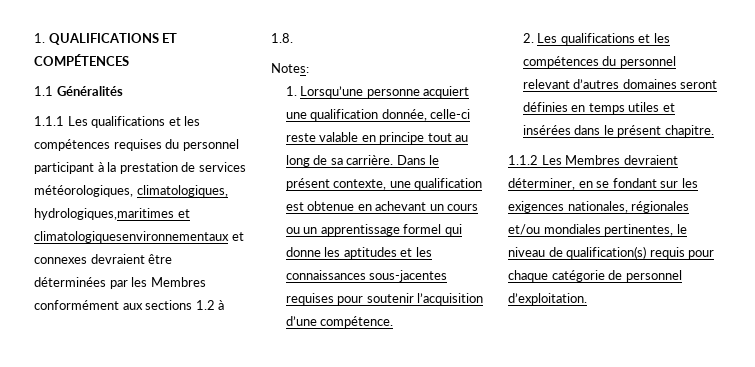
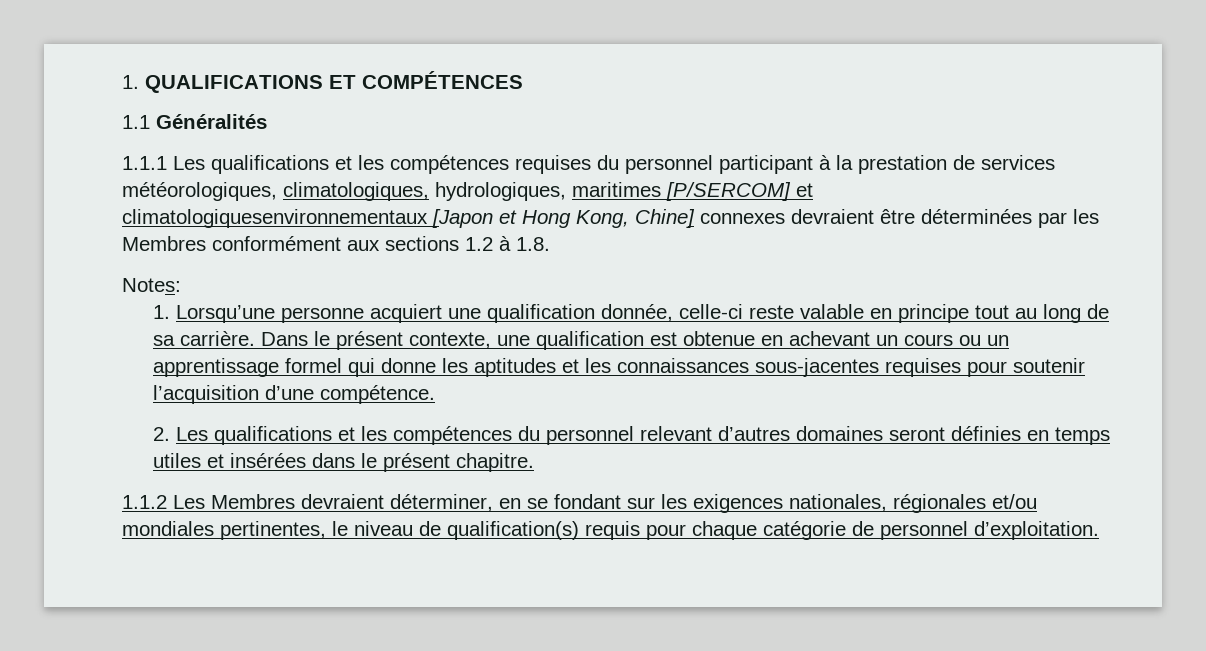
[34,208,190,220] [34,231,244,243] hydrologiques,maritimes et climatologiquesenvironnementaux et -> [435,182,813,201] [122,209,695,228] hydrologiques, maritimes [P/SERCOM] et climatologiquesenvironnementaux [Japon et Hong Kong, Chine]

